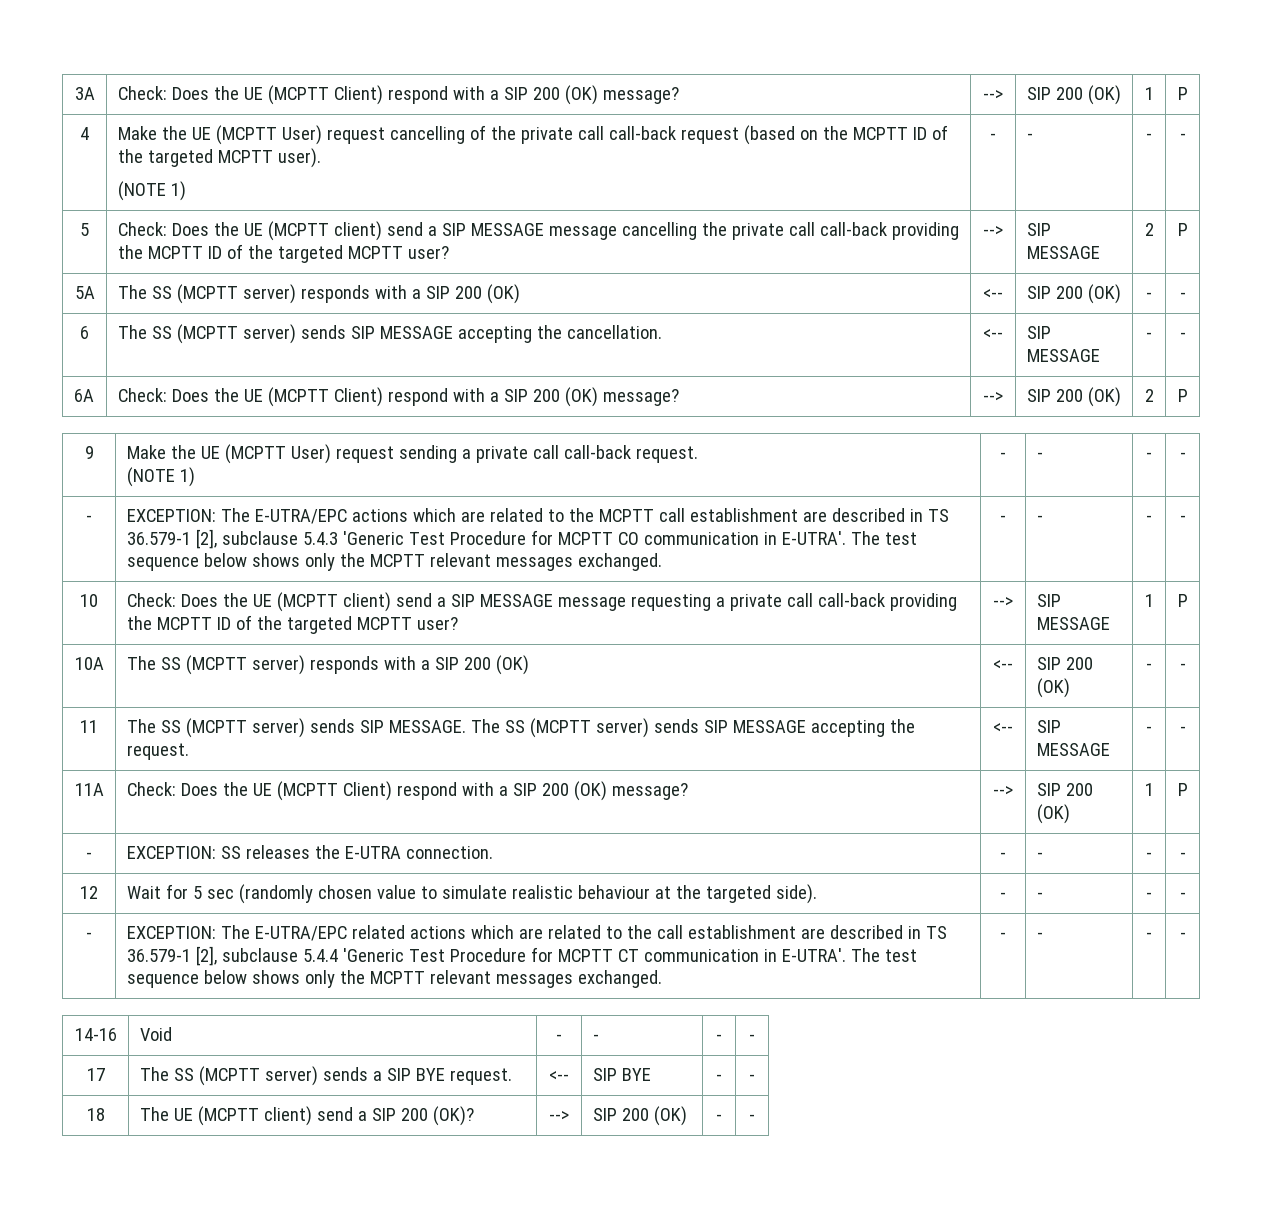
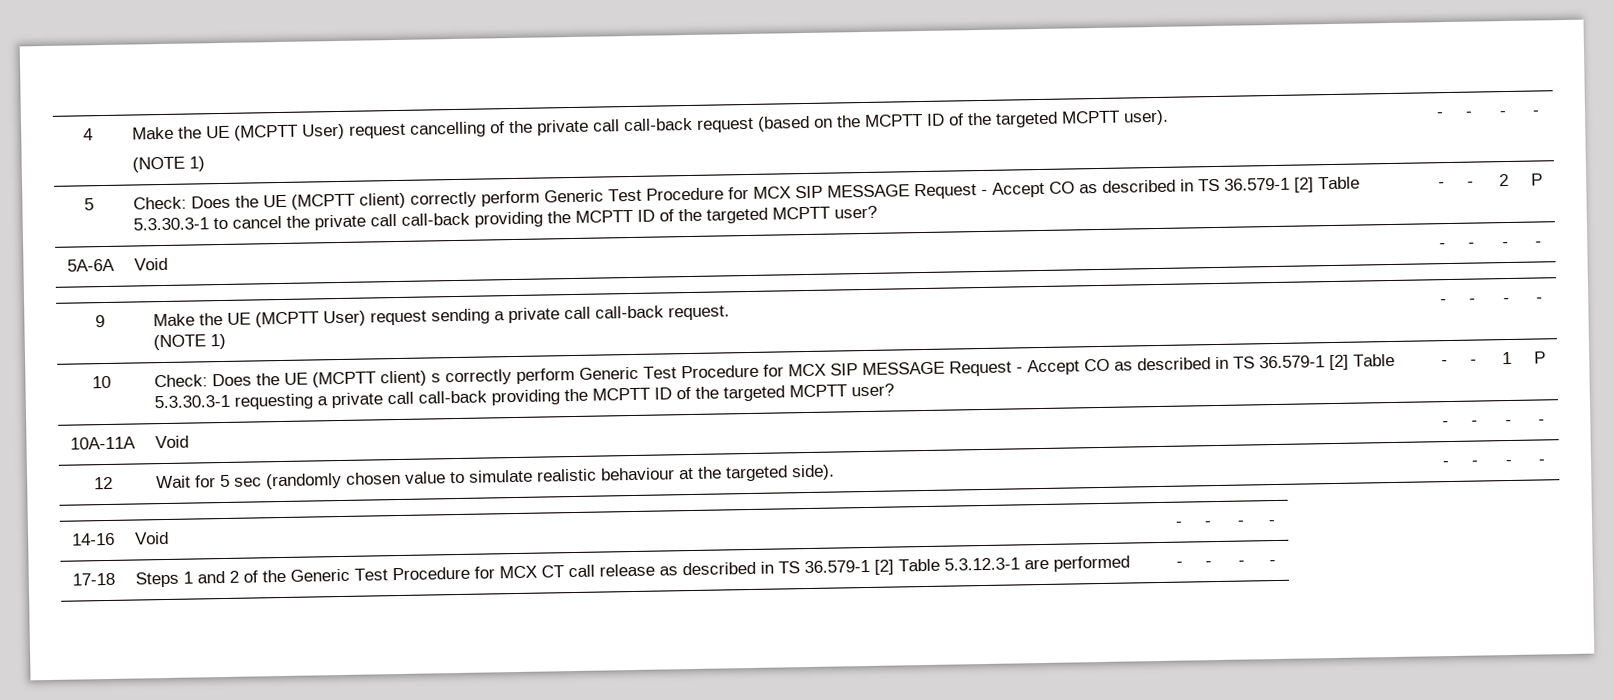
[74,87,95,100] [117,85,679,105] [983,90,1003,100] [1026,85,1121,105] [1144,87,1154,100] [1177,87,1188,100] 3A | Check: Does the UE (MCPTT Client) respond with a SIP 200 (OK) message? | --> | SIP 200 (OK) | 1 | P // -> (83, 134) none
[386,222,697,240] send a SIP MESSAGE message cancelling -> [409,176,1360,208] [132,215,282,231] correctly perform Generic Test Procedure for MCX SIP MESSAGE Request - Accept CO as described in TS 36.579-1 [2] Table 5.3.30.3-1 to cancel
[983,226,1003,236] [1026,223,1051,236] [1026,246,1100,259] [1144,223,1154,236] [1177,223,1188,236] [74,286,95,299] [117,284,520,304] [983,289,1003,299] [1026,284,1121,304] [1146,292,1152,299] [1179,292,1186,299] [80,326,89,339] [117,324,662,344] [983,329,1003,339] [1026,326,1051,339] [1026,349,1100,362] [1146,332,1152,339] [1179,332,1186,339] [73,389,94,402] [117,387,679,407] [983,392,1003,402] [1026,387,1121,407] [1144,389,1154,402] [1177,389,1188,402] --> | SIP MESSAGE | 2 | P // 5A | The SS (MCPTT server) responds with a SIP 200 (OK) | <-- | SIP 200 (OK) | - | - // 6 | The SS (MCPTT server) sends SIP MESSAGE accepting the cancellation. | <-- | SIP MESSAGE | - | - // 6A | Check: Does the UE (MCPTT Client) respond with a SIP 200 (OK) message? | --> | SIP 200 (OK) | 2 | P -> [1438,182,1445,188] [1466,181,1474,187] [1499,173,1509,187] [1531,173,1543,186] [66,258,115,272] [133,257,168,271] [1439,243,1446,249] [1467,242,1475,248] [1501,241,1509,248] [1534,241,1542,247] - | - | 2 | P // 5A-6A | Void | - | - | - | -
[86,515,92,522] [126,508,949,524] [126,529,917,549] [126,553,662,571] [1000,515,1006,522] [1036,515,1043,522] [1146,515,1152,522] [1179,515,1186,522] // - | EXCEPTION: The E-UTRA/EPC actions which are related to the MCPTT call establishment are described in TS 36.579-1 [2], subclause 5.4.3 'Generic Test Procedure for MCPTT CO communication in E-UTRA'. The test sequence below shows only the MCPTT relevant messages exchanged. | - | - | - | - -> (1543, 300) none
[395,593,626,611] send a SIP MESSAGE message -> [430,353,1395,386] [153,394,230,409] s correctly perform Generic Test Procedure for MCX SIP MESSAGE Request - Accept CO as described in TS 36.579-1 [2] Table 5.3.30.3-1
[993,597,1013,607] [1036,594,1061,607] [1036,617,1110,630] [1144,594,1154,607] [1177,594,1188,607] [74,657,104,670] [126,655,529,675] [993,660,1013,670] [1036,657,1093,670] [1036,678,1070,698] [1146,663,1152,670] [1179,663,1186,670] [80,720,98,733] [126,718,915,738] [126,743,189,760] [993,723,1013,733] [1036,720,1061,733] [1036,743,1110,756] [1146,726,1152,733] [1179,726,1186,733] [74,783,104,796] [126,781,688,801] [993,786,1013,796] [1036,783,1093,796] [1036,804,1070,824] [1144,783,1154,796] [1177,783,1188,796] [86,852,92,859] [126,845,493,859] --> | SIP MESSAGE | 1 | P // 10A | The SS (MCPTT server) responds with a SIP 200 (OK) | <-- | SIP 200 (OK) | - | - // 11 | The SS (MCPTT server) sends SIP MESSAGE. The SS (MCPTT server) sends SIP MESSAGE accepting the request. | <-- | SIP MESSAGE | - | - // 11A | Check: Does the UE (MCPTT Client) respond with a SIP 200 (OK) message? | --> | SIP 200 (OK) | 1 | P // - | EXCEPTION: SS releases the E-UTRA connection. -> [1441,360,1448,366] [1469,359,1477,365] [1502,351,1512,365] [1534,351,1546,364] [69,436,136,450] [154,435,189,449] - | - | 1 | P // 10A-11A | Void
[86,932,92,939] [126,925,947,941] [126,946,917,966] [126,970,662,988] [1000,932,1006,939] [1036,932,1043,939] [1146,932,1152,939] [1179,932,1186,939] // - | EXCEPTION: The E-UTRA/EPC related actions which are related to the call establishment are described in TS 36.579-1 [2], subclause 5.4.4 'Generic Test Procedure for MCPTT CT communication in E-UTRA'. The test sequence below shows only the MCPTT relevant messages exchanged. | - | - | - | - -> (1546, 462) none
[86,1068,105,1081] [139,1066,512,1086] [549,1071,569,1081] [592,1068,651,1081] [716,1074,722,1081] [749,1074,755,1081] [86,1108,105,1121] [139,1106,474,1126] [549,1111,569,1121] [592,1106,687,1126] 17 | The SS (MCPTT server) sends a SIP BYE request. | <-- | SIP BYE | - | - // 18 | The UE (MCPTT client) send a SIP 200 (OK)? | --> | SIP 200 (OK) -> [71,572,115,586] [134,555,1130,588] [1176,561,1183,567] [1204,561,1212,567] 17-18 | Steps 1 and 2 of the Generic Test Procedure for MCX CT call release as described in TS 36.579-1 [2] Table 5.3.12.3-1 are performed | - | -

